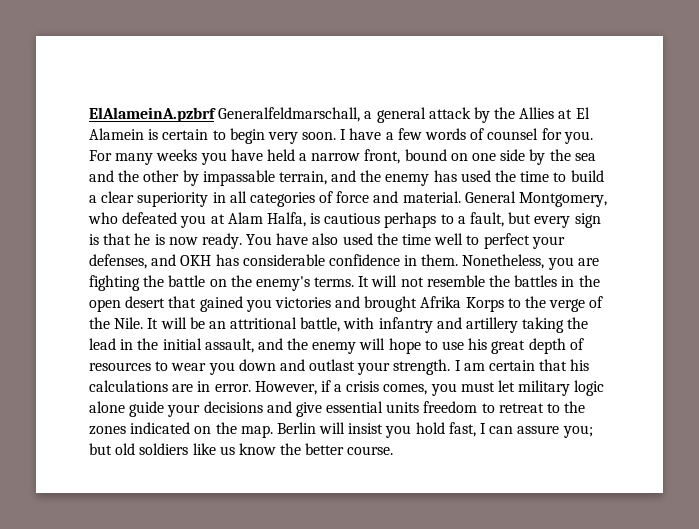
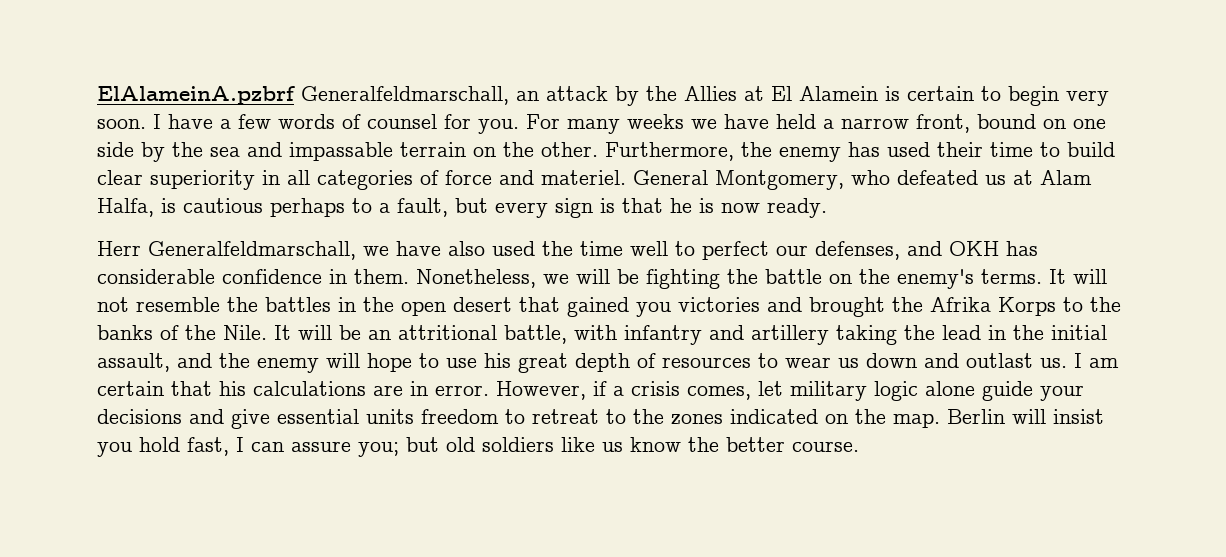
[364,107,426,123] a general -> [516,91,539,101] an
[200,152,227,165] you -> [691,119,717,129] we
[118,170,357,186] the other by impassable terrain, and -> [289,142,734,161] impassable terrain on the other. Furthermore,
[495,170,517,182] the -> [937,142,983,157] their
[89,195,97,203] a -> (1115, 149) none
[402,191,461,203] material. -> [541,170,626,185] materiel.
[180,215,207,228] you -> [985,175,1006,185] us
[246,234,273,245] You -> [97,241,389,260] // Herr Generalfeldmarschall, we
[531,236,565,249] your -> [776,245,808,256] our
[547,257,599,270] you are -> [543,269,639,284] we will be
(418, 304) none -> [892,297,923,312] the
[549,299,586,312] verge -> [97,325,153,340] banks
[208,362,235,375] you -> [838,358,859,368] us
[357,359,451,375] your strength. -> [1040,358,1067,368] us.
[430,382,495,396] you must -> (751, 393) none

